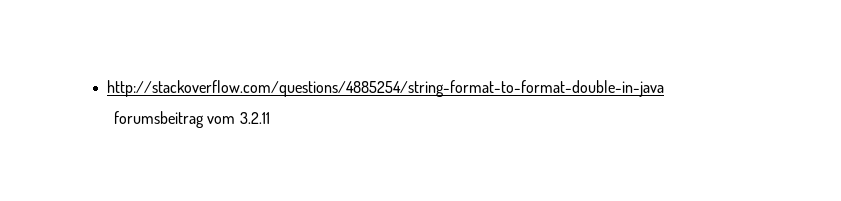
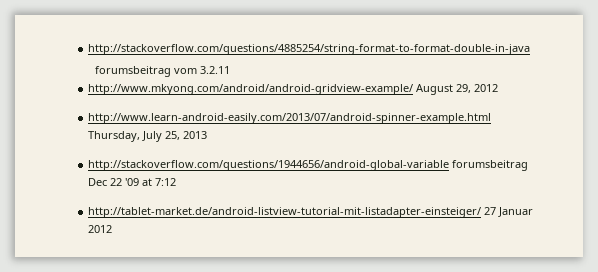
(270, 118) none -> [87,84,498,95] [87,113,491,124] [87,131,207,142] [87,160,528,171] [87,178,176,186] [87,207,533,218] [87,225,112,233] // http://www.mkyong.com/android/android-gridview-example/ August 29, 2012 // http://www.learn-android-easily.com/2013/07/android-spinner-example.html Thursday, July 25, 2013 // http://stackoverflow.com/questions/1944656/android-global-variable forumsbeitrag Dec 22 '09 at 7:12 // http://tablet-market.de/android-listview-tutorial-mit-listadapter-einsteiger/ 27 Januar 2012

